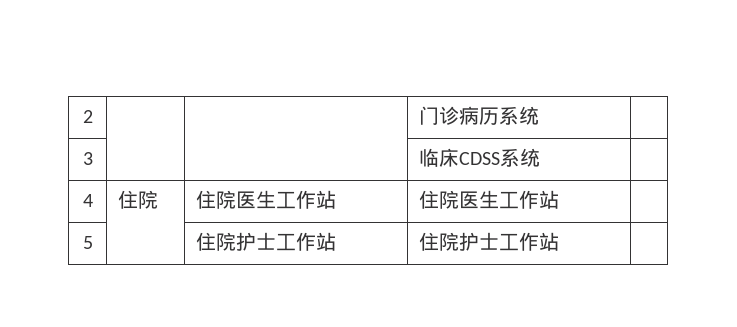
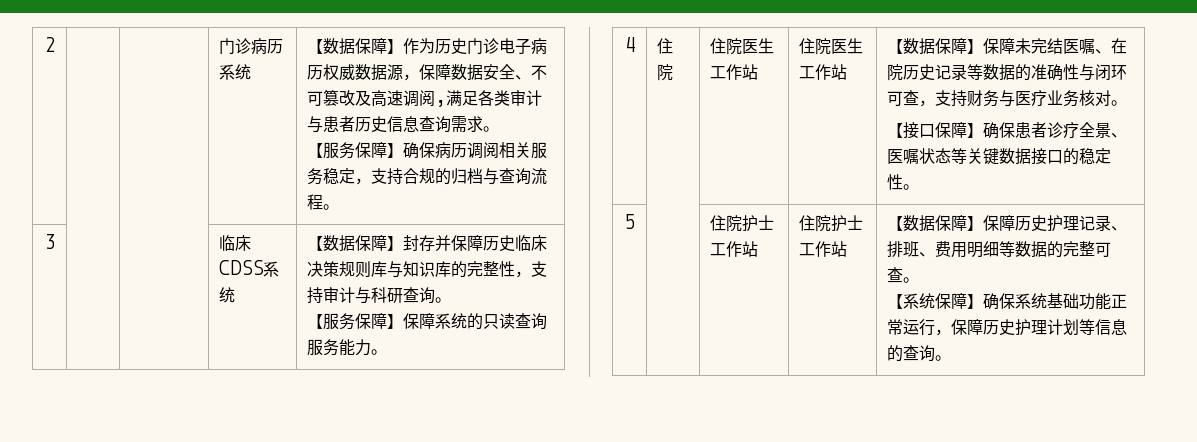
[82,152,93,165] [419,148,541,167] // 3 | | | 临床CDSS系统 | -> [307,38,548,55] [307,64,548,81] [307,90,543,107] [307,116,500,133] [307,142,548,159] [307,168,548,185] [307,194,340,210] [44,234,55,249] [219,235,252,251] [219,260,280,277] [219,287,236,303] [307,235,548,252] [307,261,548,278] [307,287,452,304] [307,313,548,330] [307,339,388,356] 【数据保障】作为历史门诊电子病历权威数据源，保障数据安全、不可篡改及高速调阅,满足各类审计与患者历史信息查询需求。 // 【服务保障】确保病历调阅相关服务稳定，支持合规的归档与查询流程。 // 3 | | | 临床CDSS系统 | 【数据保障】封存并保障历史临床决策规则库与知识库的完整性，支持审计与科研查询。 // 【服务保障】保障系统的只读查询服务能力。
(560, 199) none -> [887,38,1128,55] [887,64,1128,81] [887,90,1128,107] [887,122,1128,139] [887,148,1112,165] [887,174,920,190] 【数据保障】保障未完结医嘱、在院历史记录等数据的准确性与闭环可查，支持财务与医疗业务核对。 // 【接口保障】确保患者诊疗全景、医嘱状态等关键数据接口的稳定性。
(560, 241) none -> [887,215,1128,232] [887,241,1112,258] [887,267,920,283] [887,293,1128,310] [887,319,1128,336] [887,345,952,362] 【数据保障】保障历史护理记录、排班、费用明细等数据的完整可查。 // 【系统保障】确保系统基础功能正常运行，保障历史护理计划等信息的查询。

